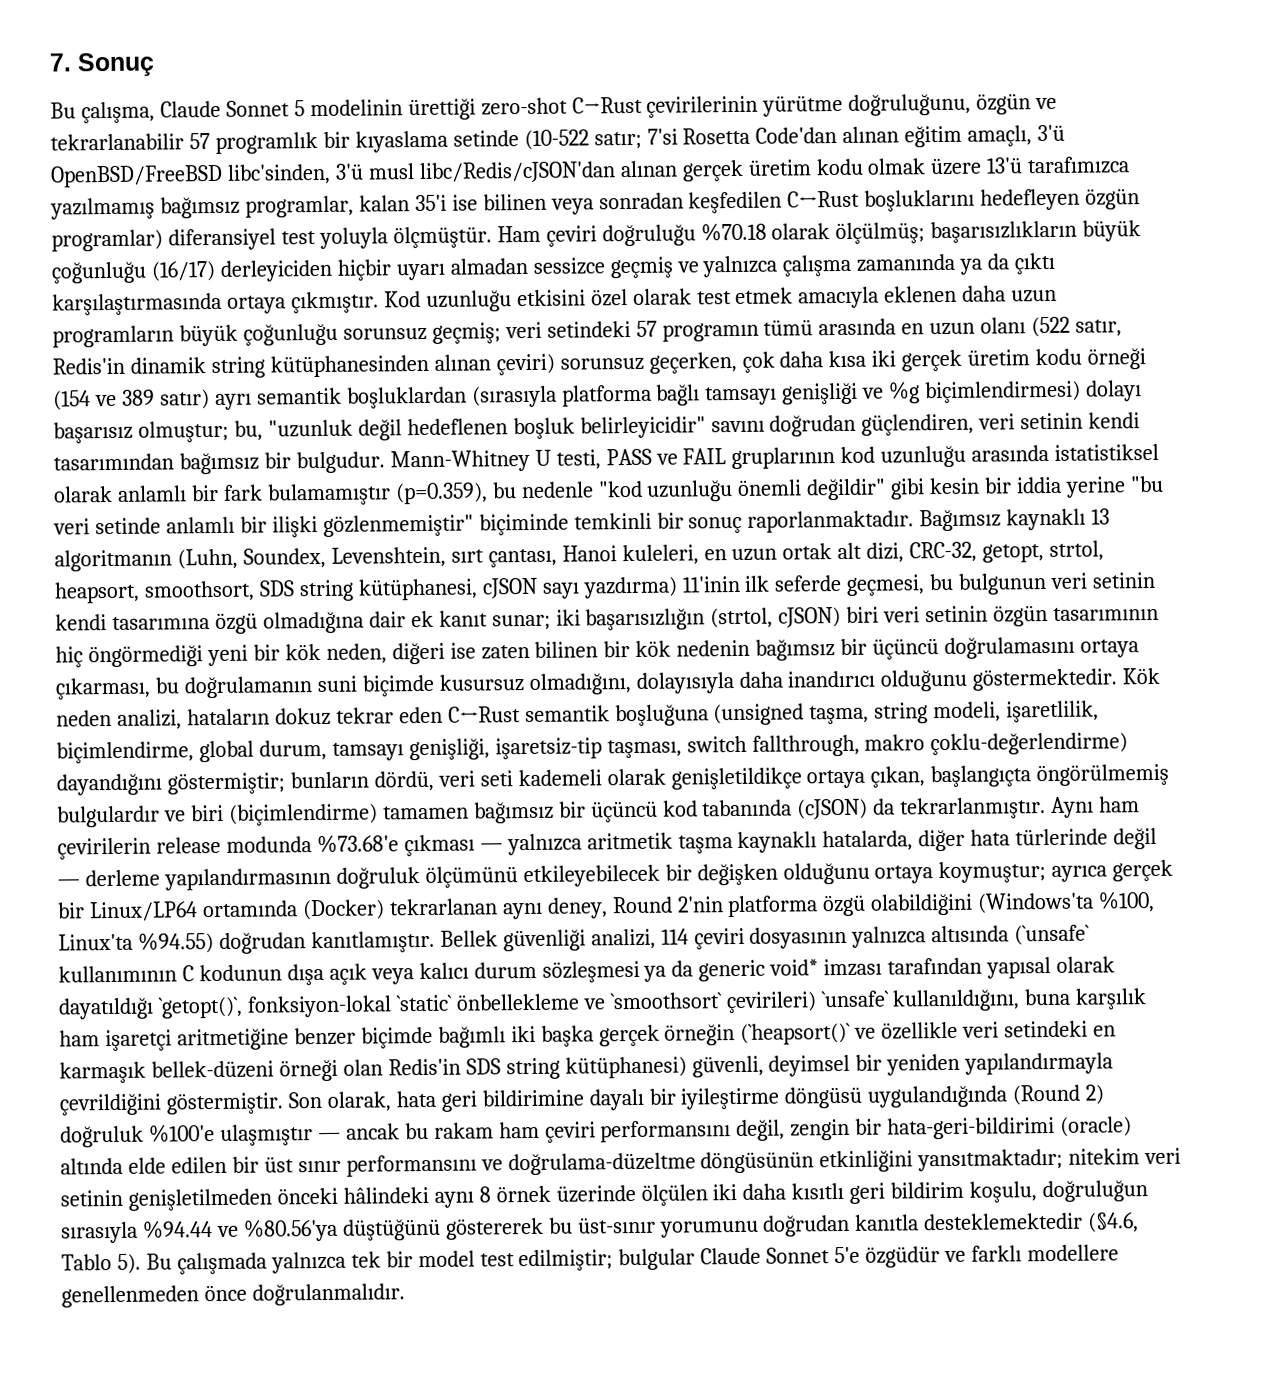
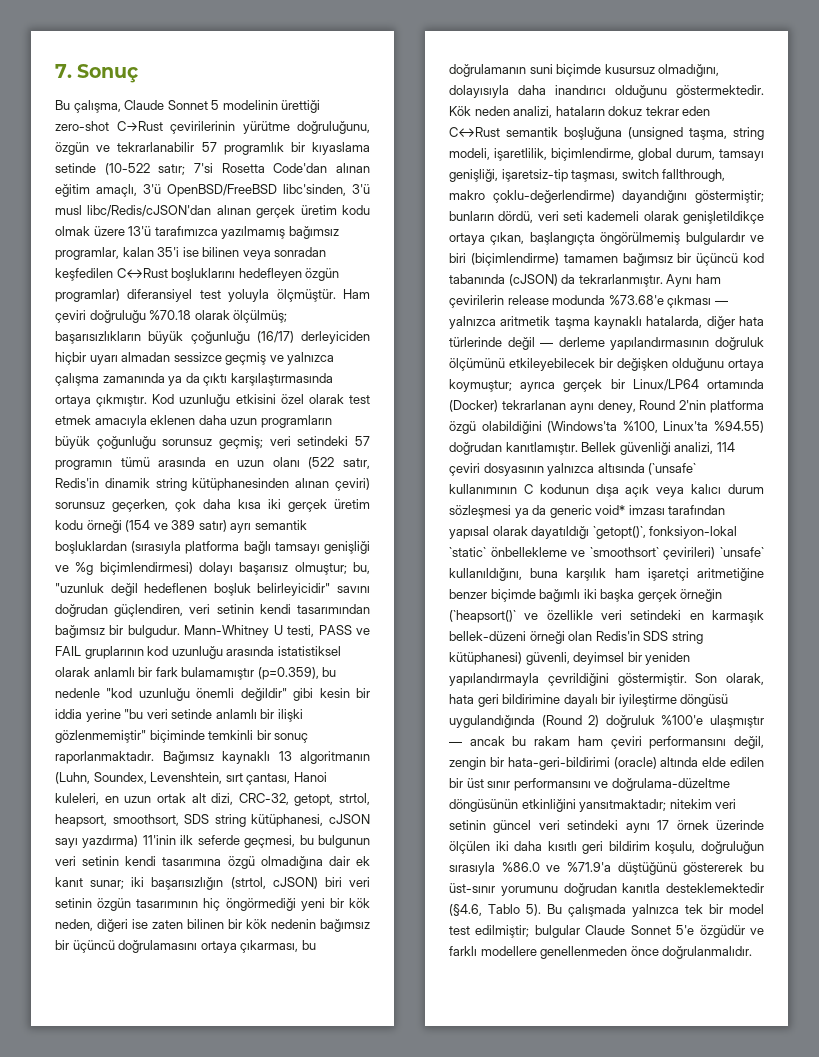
[127,1186,491,1211] genişletilmeden önceki hâlindeki aynı 8 -> [493,820,670,833] güncel veri setindeki aynı 17
[142,1218,338,1242] %94.44 ve %80.56'ya -> [501,862,611,872] %86.0 ve %71.9'a

